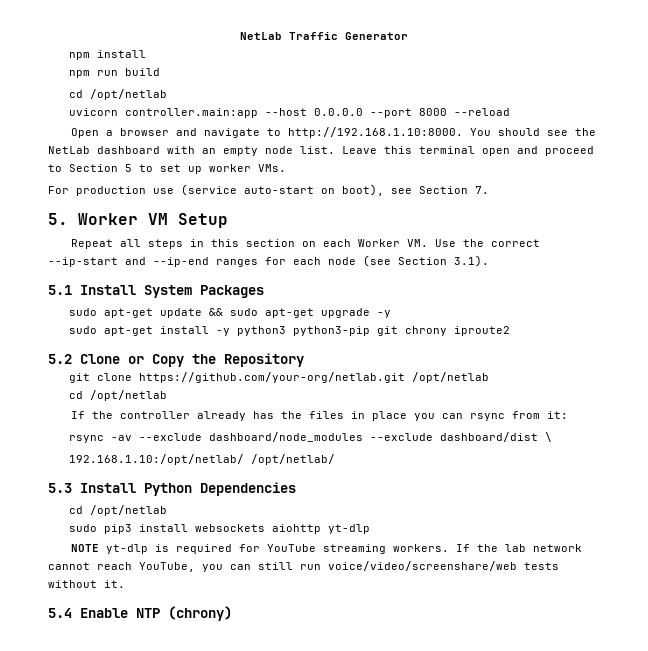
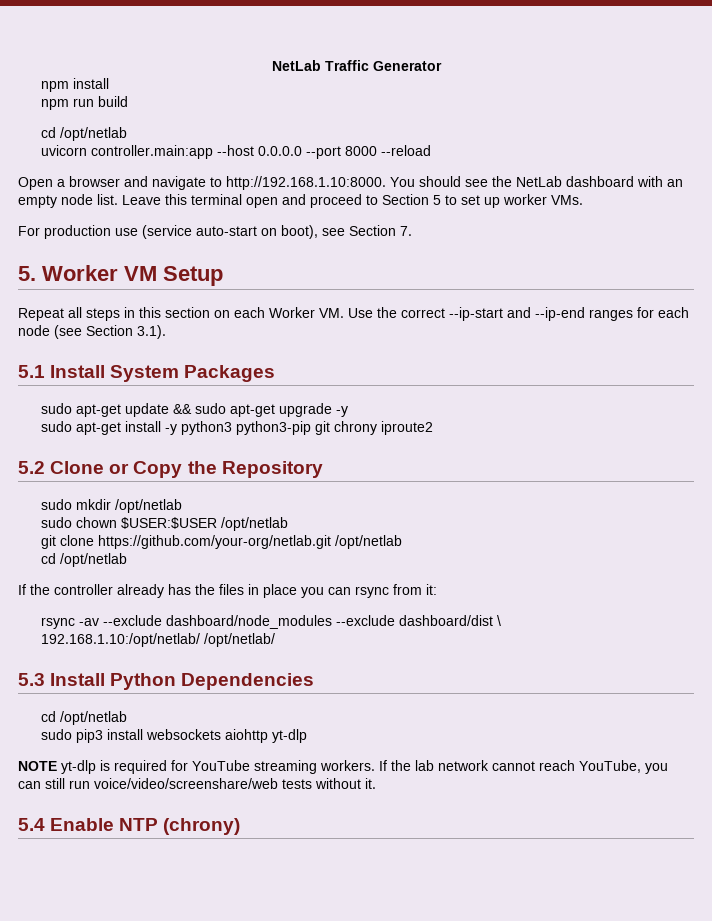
(304, 360) none -> [41,499,183,513] [41,517,289,531] // sudo mkdir /opt/netlab // sudo chown $USER:$USER /opt/netlab

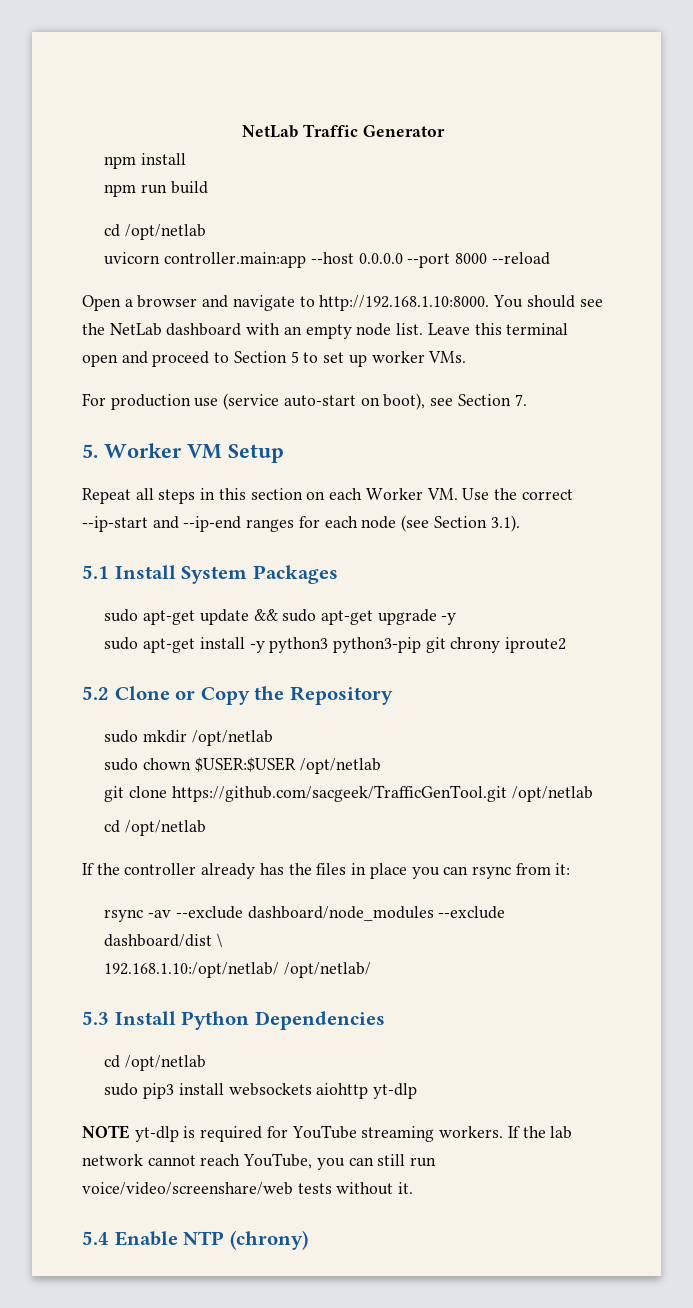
[98,535,332,549] https://github.com/your-org/netlab.git -> [171,785,507,802] https://github.com/sacgeek/TrafficGenTool.git

